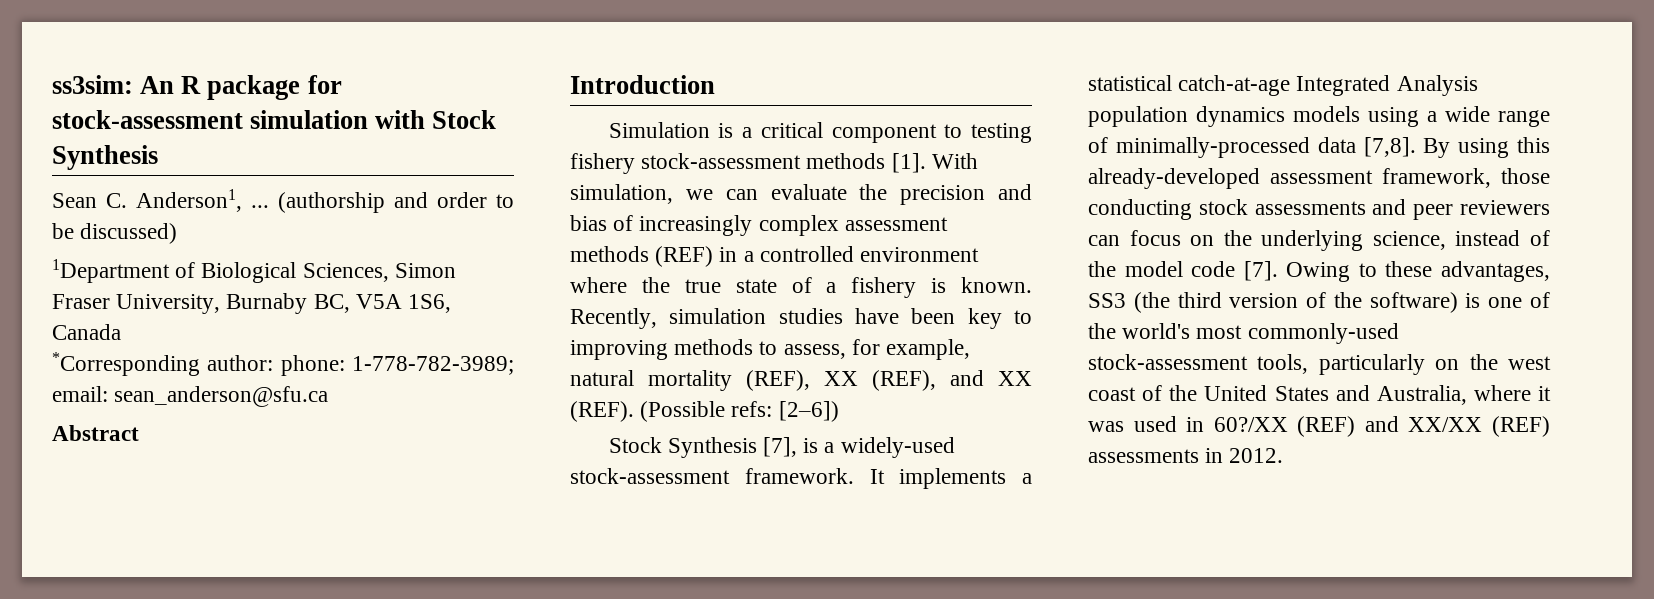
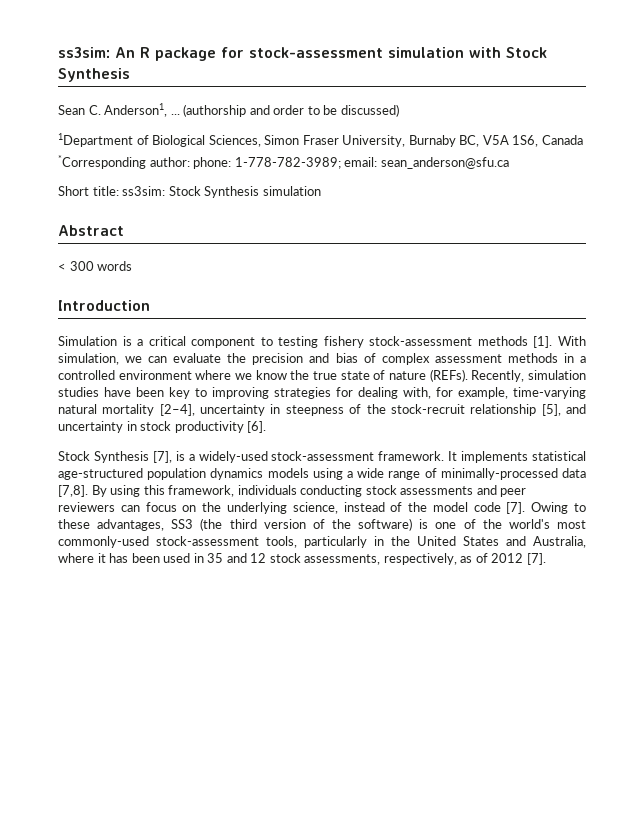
[52,425,139,441] Abstract -> [58,186,321,198] [58,225,124,236] [58,261,133,271] Short title: ss3sim: Stock Synthesis simulation // Abstract // < 300 words
[639,215,753,236] increasingly -> (376, 358) none
[655,246,714,267] (REF) -> (558, 358) none
(627, 285) none -> [234,370,287,380] we know
[826,277,1032,298] a fishery is known. -> [389,369,468,382] nature (REFs).
[674,339,846,359] methods to assess, -> [274,387,431,399] strategies for dealing with,
(971, 349) none -> [513,387,586,399] time-varying
[746,370,1032,391] [570,401,839,422] (REF), XX (REF), and XX (REF). (Possible refs: [2–6]) -> [159,404,587,416] [58,421,267,433] [2–4], uncertainty in steepness of the stock-recruit relationship [5], and uncertainty in stock productivity [6].
[1022,473,1032,484] [1088,75,1478,96] a statistical catch-at-age Integrated Analysis -> [531,451,586,461] [58,468,143,480] statistical age-structured
[1088,168,1550,189] already-developed assessment framework, those -> [168,485,297,497] framework, individuals
[1435,354,1551,370] [1088,385,1163,401] on the west coast of -> [374,536,384,546] in
[1088,416,1550,437] [1088,448,1284,463] was used in 60?/XX (REF) and XX/XX (REF) assessments in 2012. -> [109,553,546,565] has been used in 35 and 12 stock assessments, respectively, as of 2012 [7].

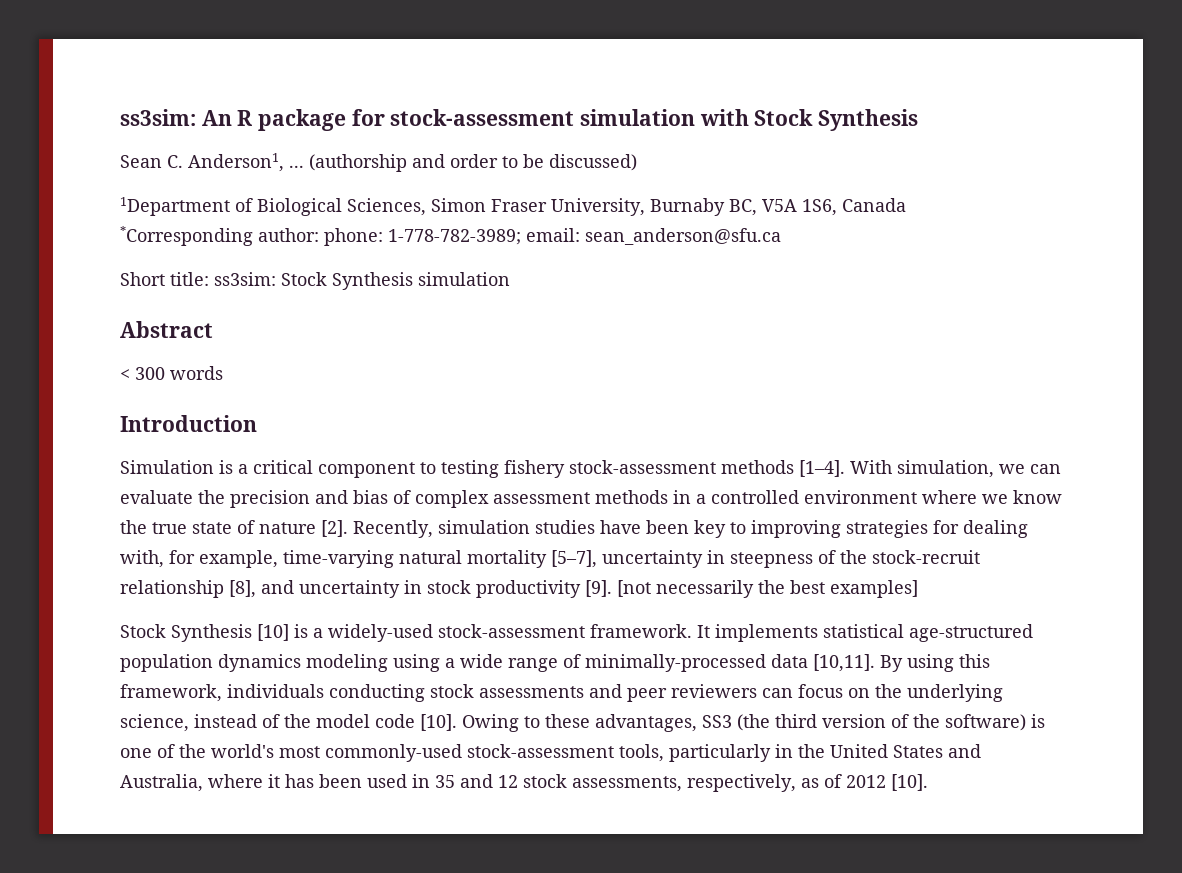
[533,336,553,348] [1]. -> [799,460,845,477] [1–4].
[429,369,468,382] (REFs). -> [321,520,348,537] [2].
[159,404,195,416] [2–4], -> [551,550,597,568] [5–7],
[541,404,561,416] [5], -> [229,580,256,598] [8],
[247,421,267,433] [58,451,172,463] [6]. // Stock Synthesis [7], -> [585,580,918,598] [120,624,289,642] [9]. [not necessarily the best examples] // Stock Synthesis [10]
[267,468,309,478] models -> [306,654,388,672] modeling
[58,485,88,497] [7,8]. -> [813,654,875,672] [10,11].
[506,502,526,514] [7]. -> [420,714,457,731] [10].
[526,553,546,565] [7]. -> [891,774,928,791] [10].

